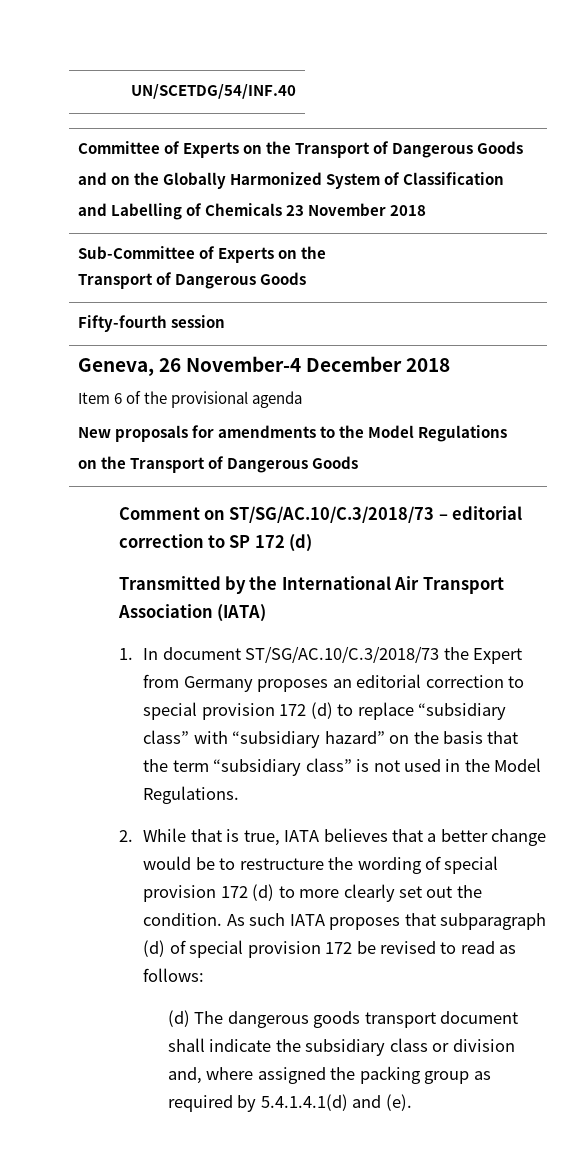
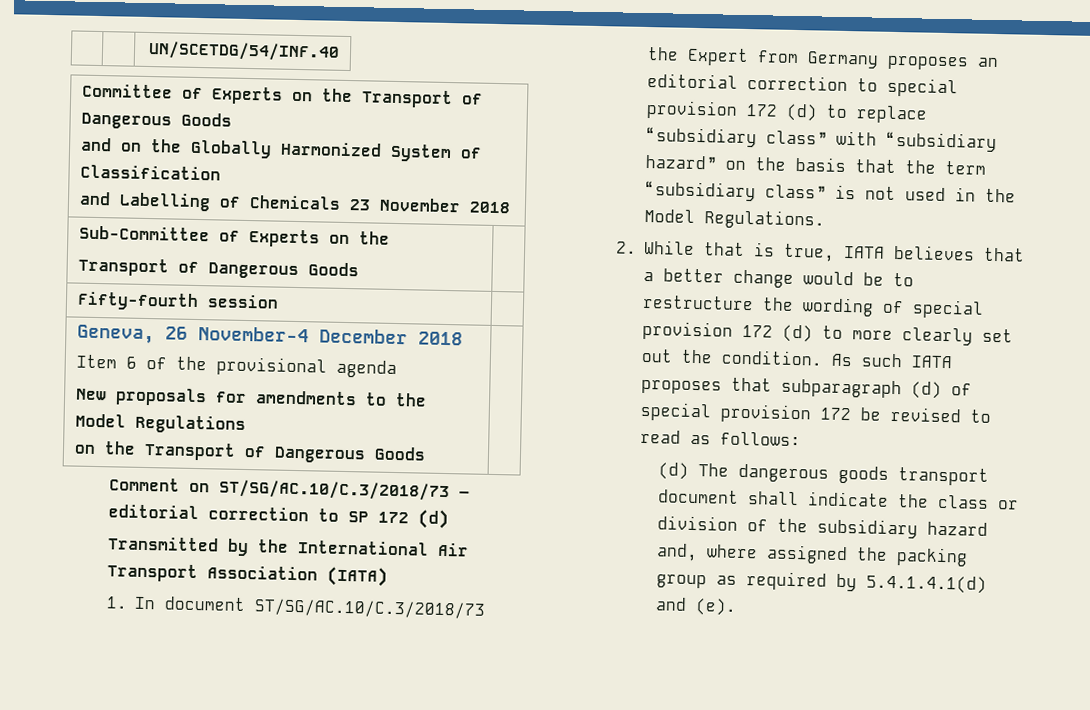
[305,1039,386,1056] subsidiary -> (930, 501) none
(515, 1045) none -> [747,518,989,539] of the subsidiary hazard

